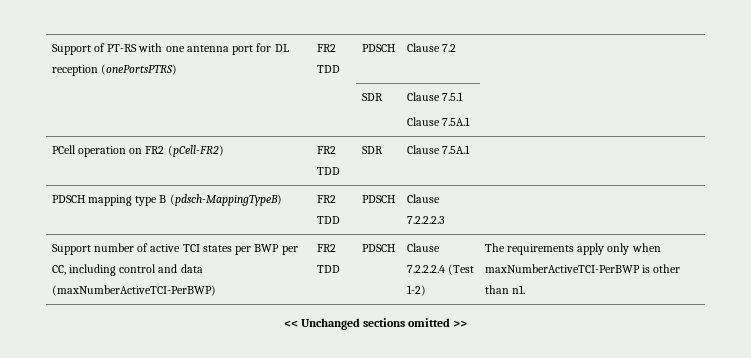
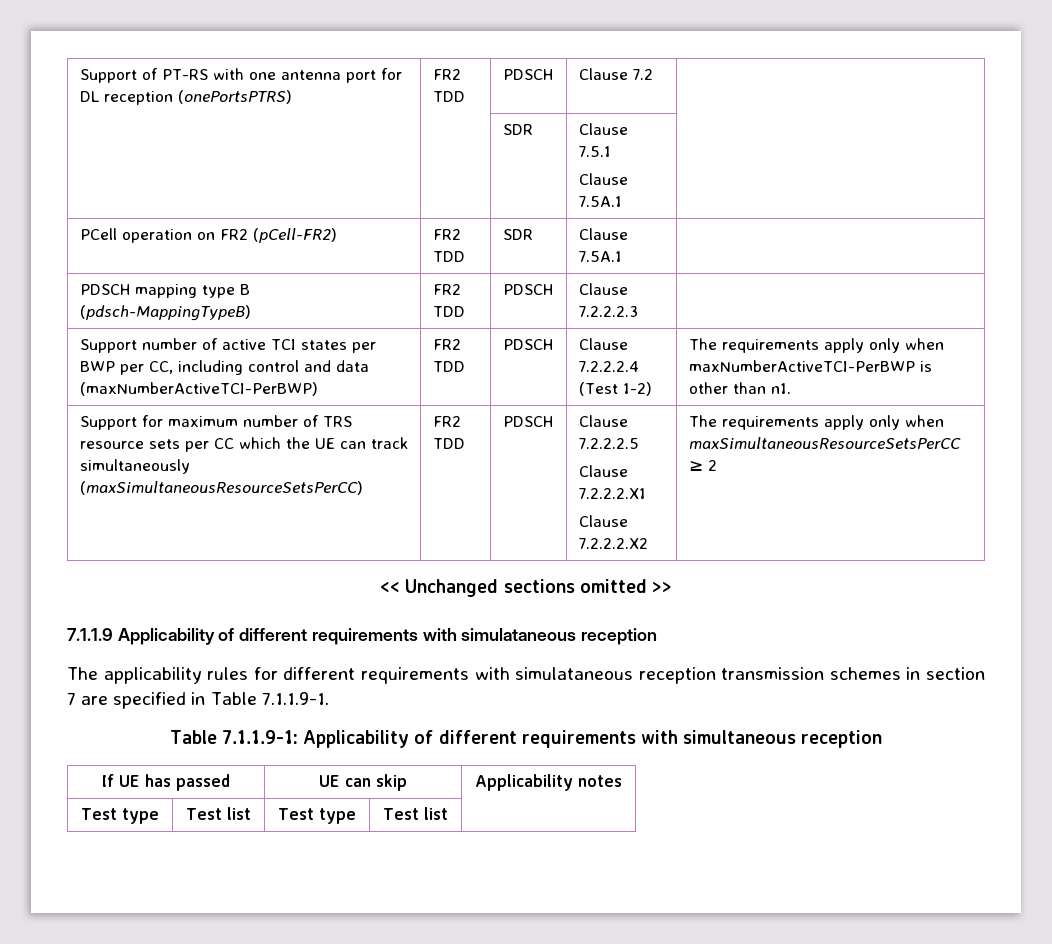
(525, 289) none -> [79,415,352,430] [79,437,408,452] [79,459,190,474] [79,481,363,495] [432,416,461,427] [432,438,465,449] [502,416,553,427] [578,415,628,427] [578,438,639,449] [578,465,628,477] [578,488,646,499] [578,515,628,527] [578,538,648,549] [688,415,944,430] [688,437,961,449] [688,460,717,471] // Support for maximum number of TRS resource sets per CC which the UE can track simultaneously (maxSimultaneousResourceSetsPerCC) | FR2 TDD | PDSCH | Clause 7.2.2.2.5 // Clause 7.2.2.2.X1 // Clause 7.2.2.2.X2 | The requirements apply only when maxSimultaneousResourceSetsPerCC ≥ 2
(468, 323) none -> [67,628,658,645] [67,667,986,684] [67,692,329,709] [169,730,883,748] [102,774,230,791] [319,774,407,791] [475,774,622,791] [81,808,159,824] [186,807,251,820] [278,808,356,824] [383,807,448,820] // 7.1.1.9 Applicability of different requirements with simulataneous reception // The applicability rules for different requirements with simulataneous reception transmission schemes in section 7 are specified in Table 7.1.1.9-1. // Table 7.1.1.9-1: Applicability of different requirements with simultaneous reception // If UE has passed | UE can skip | Applicability notes // Test type | Test list | Test type | Test list |

